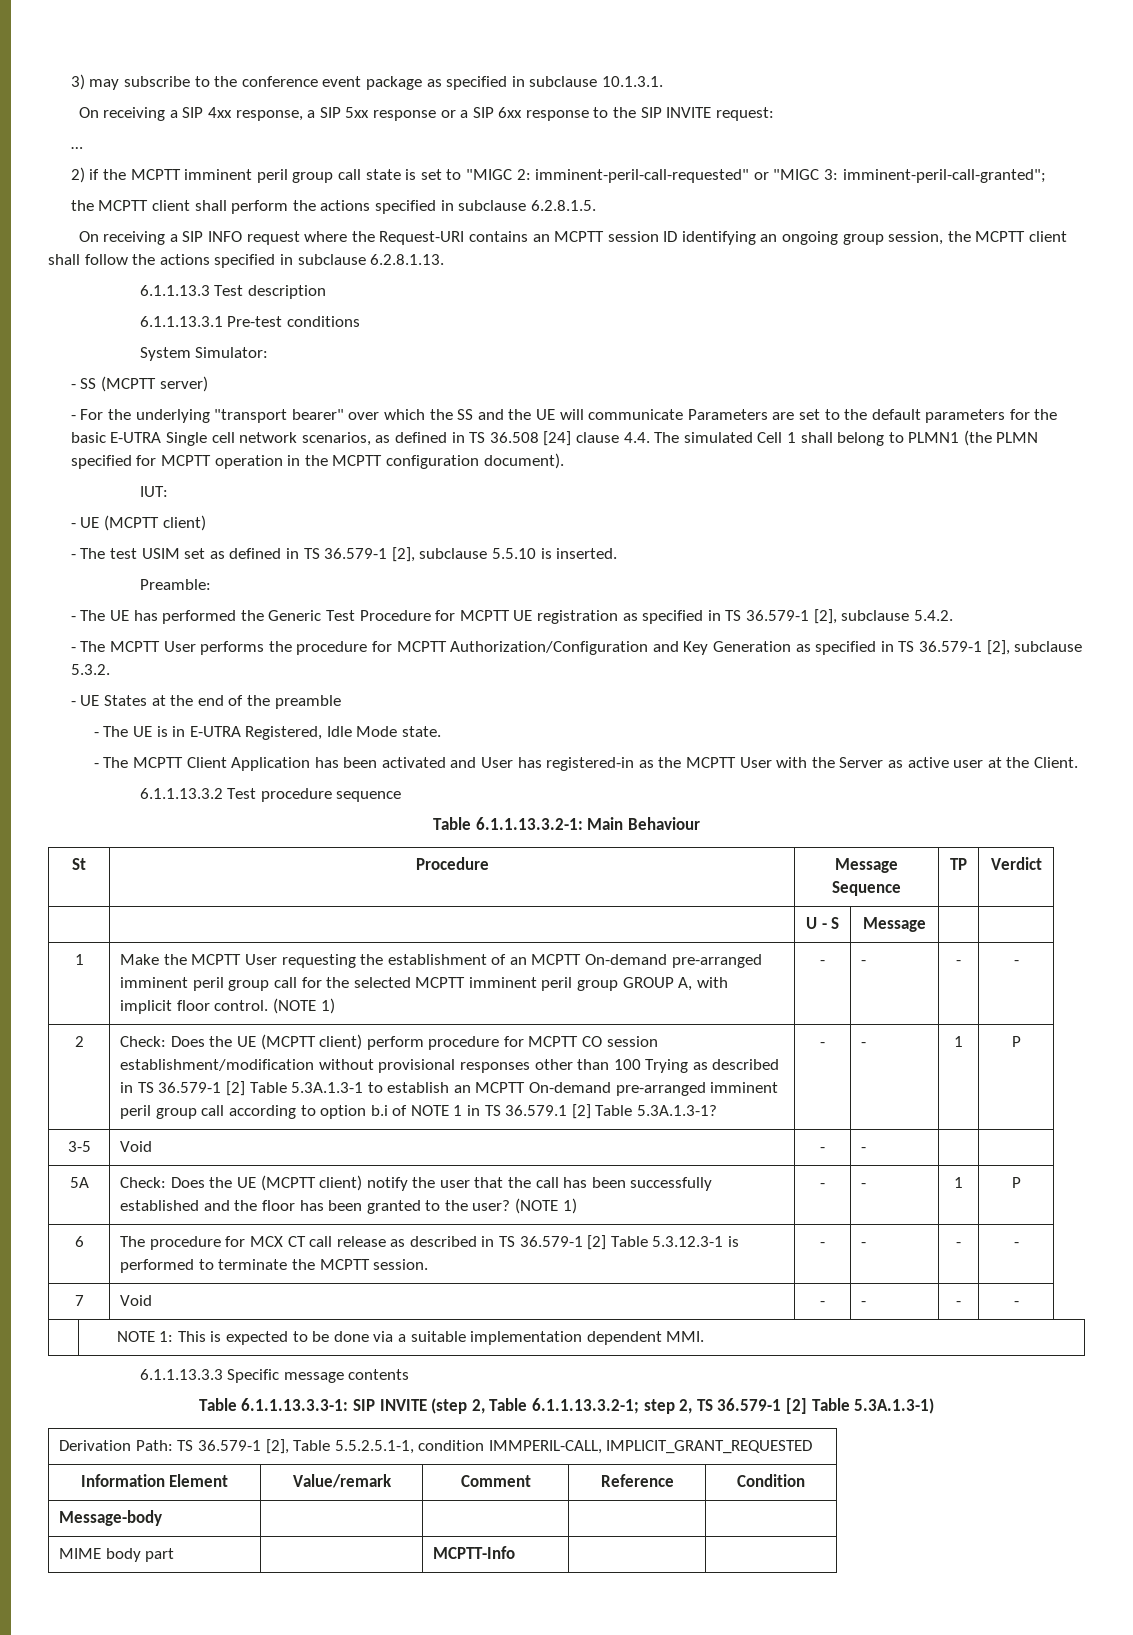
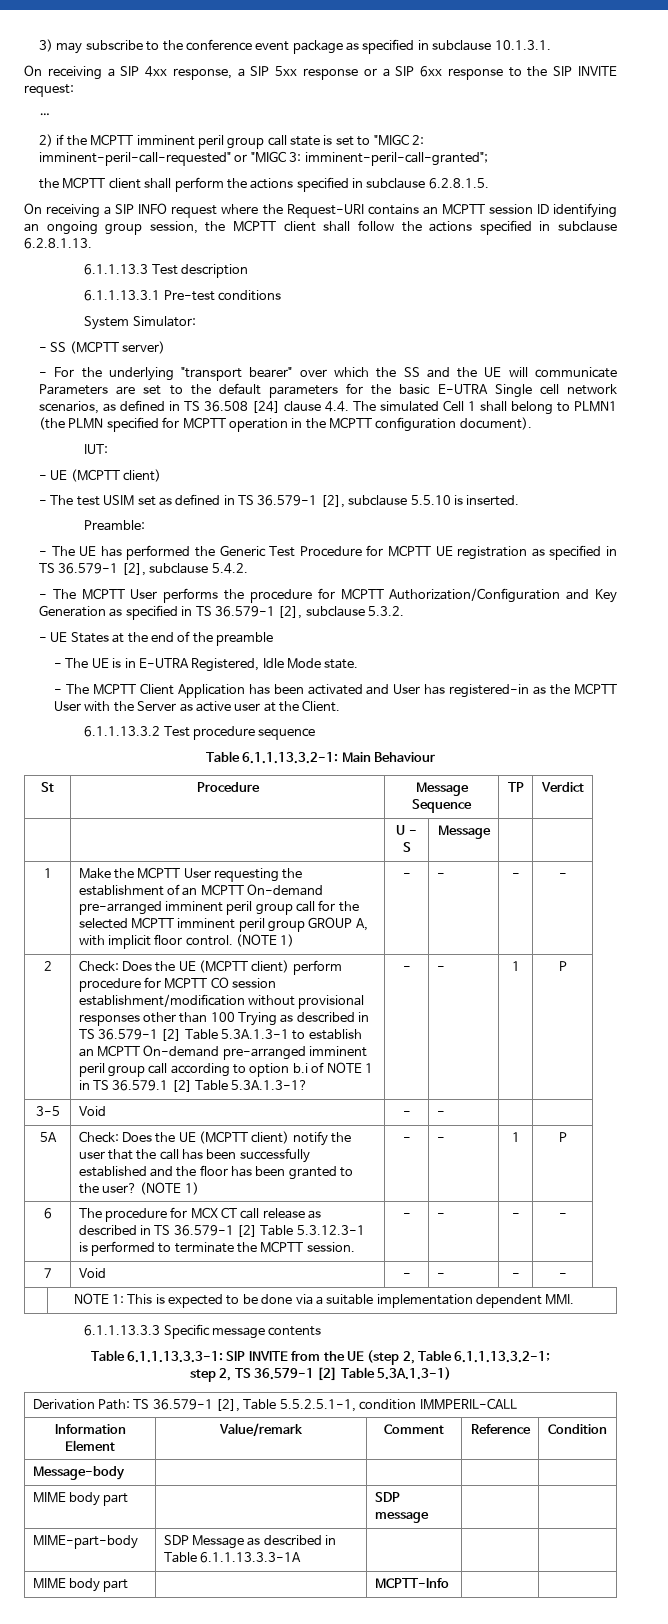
(427, 1405) none -> [291,1351,364,1361] from the UE
(639, 1406) none -> (551, 1357) //
[488,1440,813,1454] IMMPERIL-CALL, IMPLICIT_GRANT_REQUESTED -> [419,1398,517,1410] IMMPERIL-CALL
(163, 1518) none -> [32,1492,129,1506] [374,1492,400,1502] [374,1512,429,1523] [32,1535,138,1549] [163,1535,337,1549] [163,1552,301,1563] // MIME body part | | SDP message | | // MIME-part-body | SDP Message as described in Table 6.1.1.13.3.3-1A | | |

